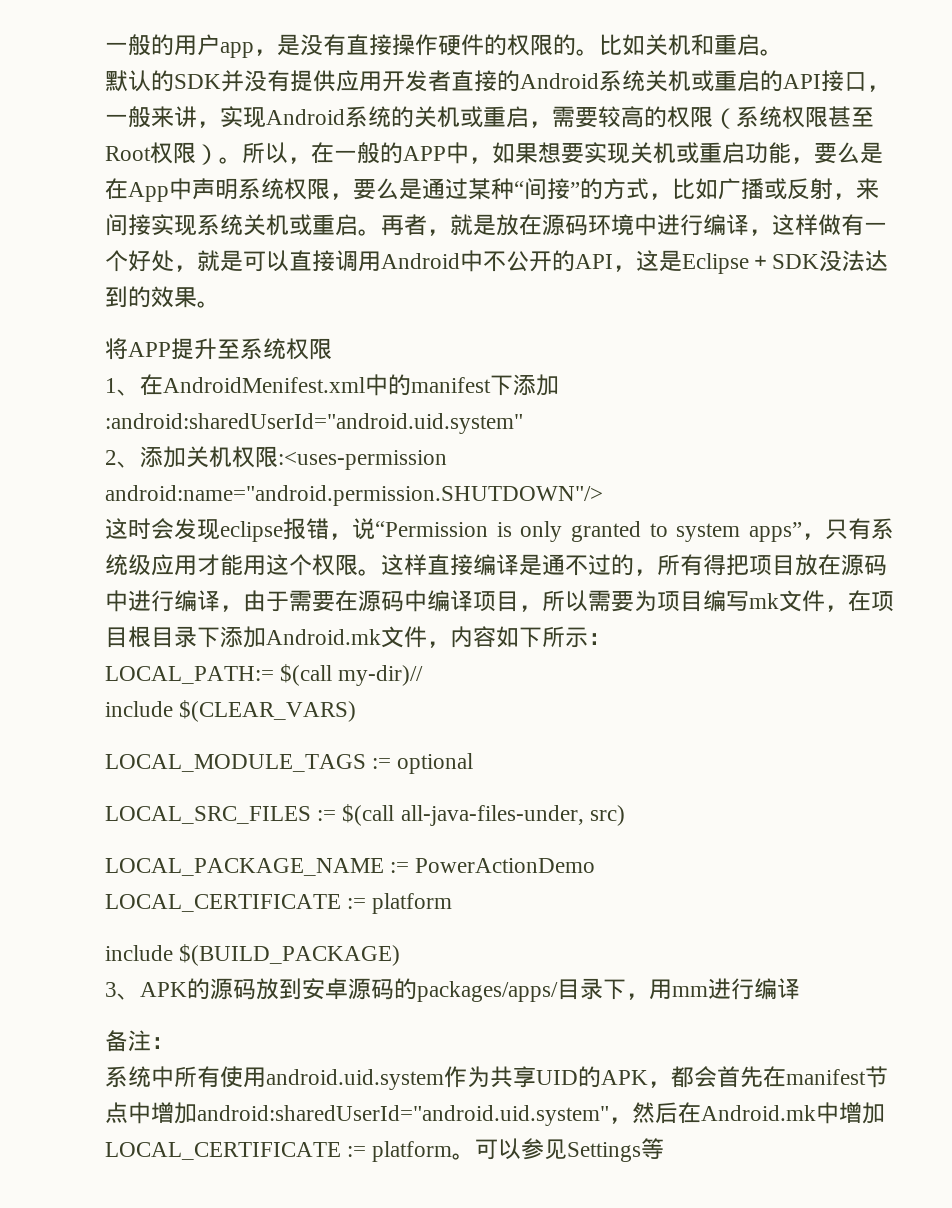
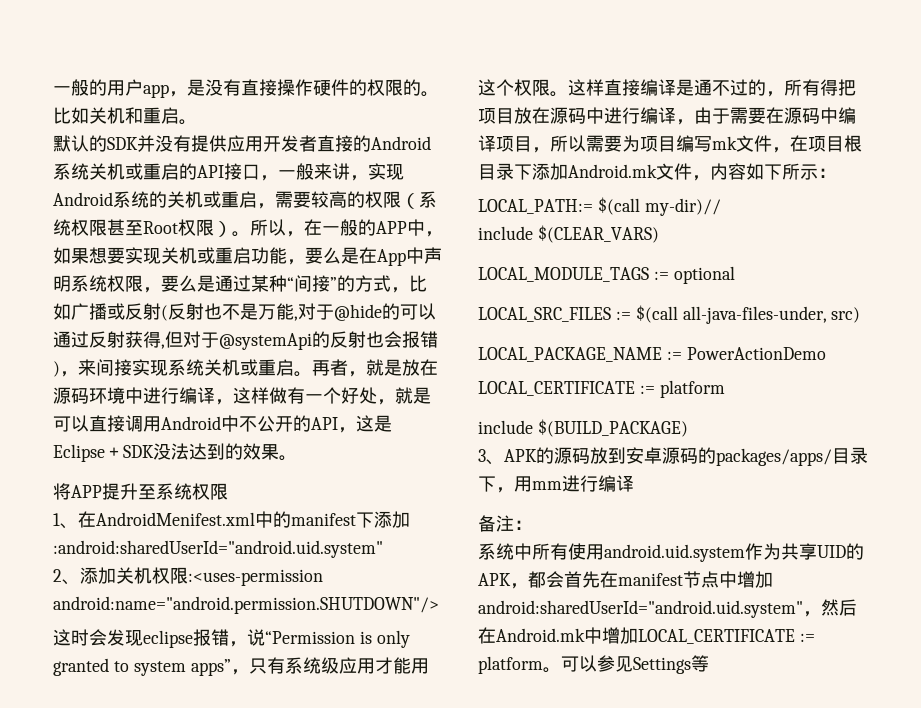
(833, 189) none -> [161,303,436,321] [53,331,438,350] [53,361,60,377] (反射也不是万能,对于@hide的可以通过反射获得,但对于@systemApi的反射也会报错)

